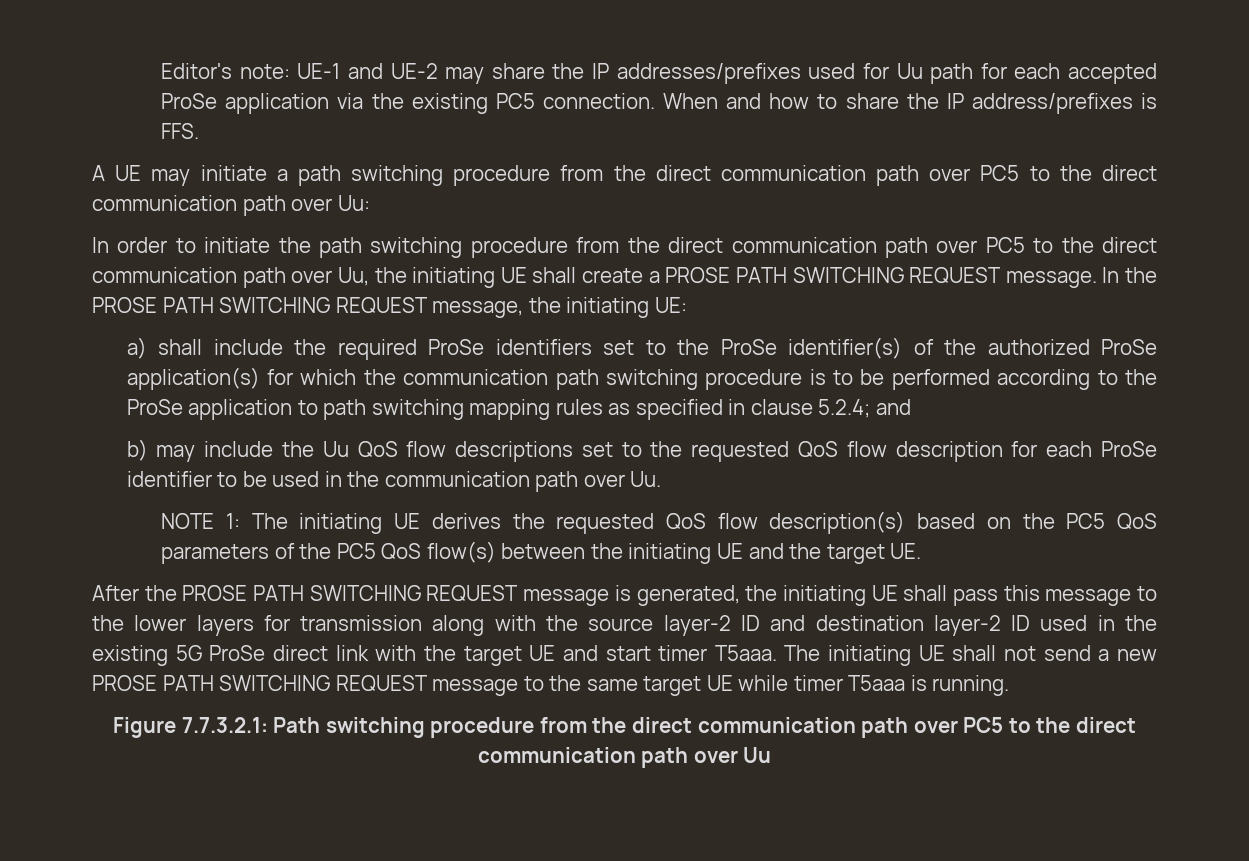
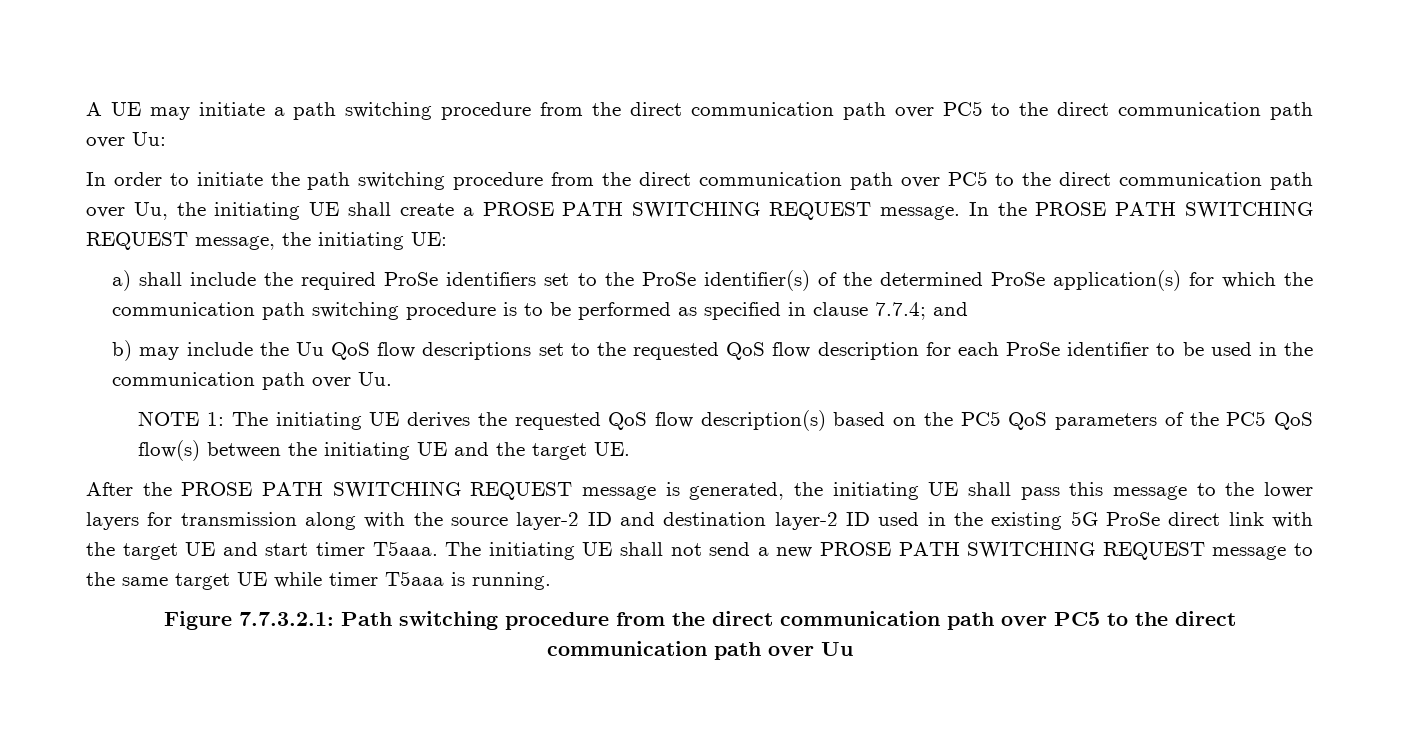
[161,63,1157,84] [161,93,1158,114] [161,123,200,139] Editor's note: UE-1 and UE-2 may share the IP addresses/prefixes used for Uu path for each accepted ProSe application via the existing PC5 connection. When and how to share the IP address/prefixes is FFS. // -> (86, 109) none
[987,339,1090,355] authorized -> [879,272,983,286] determined
[997,369,1157,390] [126,399,603,420] according to the ProSe application to path switching mapping rules -> (672, 311) none
[818,399,871,418] 5.2.4; -> [875,302,927,320] 7.7.4;

